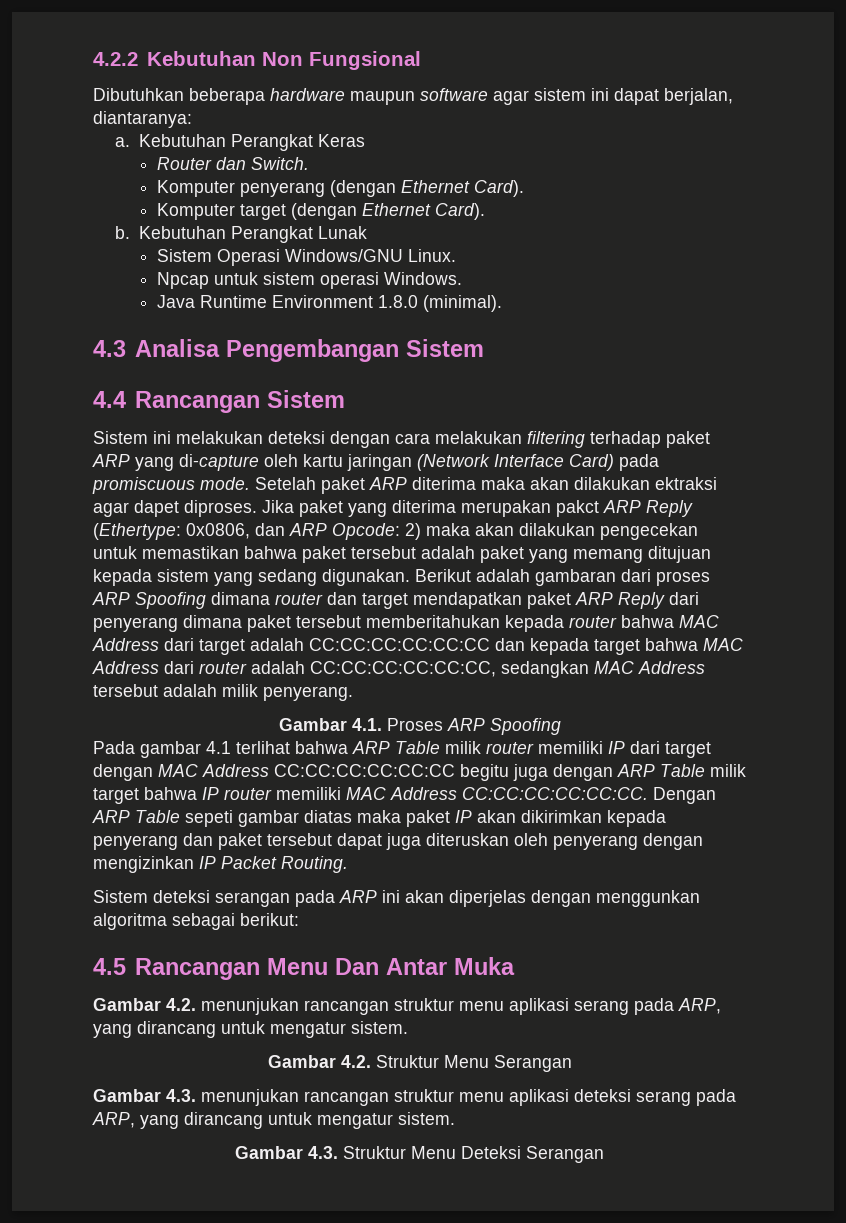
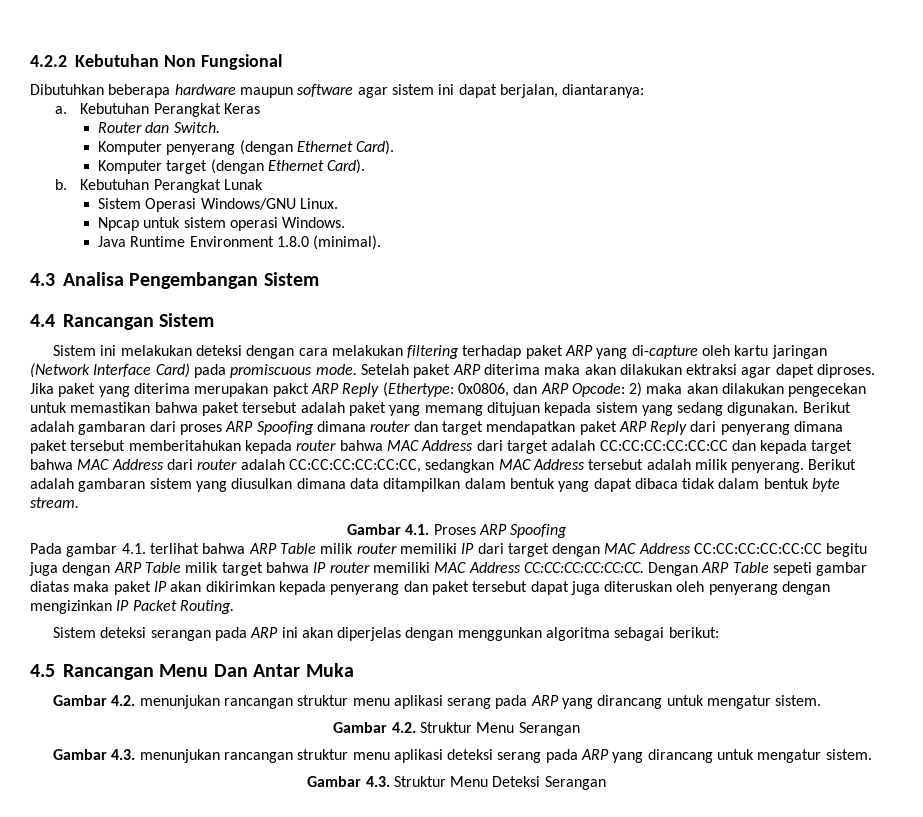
(353, 693) none -> [808,459,857,470] [30,478,841,492] [30,497,79,508] Berikut adalah gambaran sistem yang diusulkan dimana data ditampilkan dalam bentuk yang dapat dibaca tidak dalam bentuk byte stream.
[206,741,231,754] 4.1 -> [121,543,146,554] 4.1.
[678,998,721,1014] ARP, -> [530,695,559,706] ARP
[92,1112,135,1128] ARP, -> [581,749,610,760] ARP

